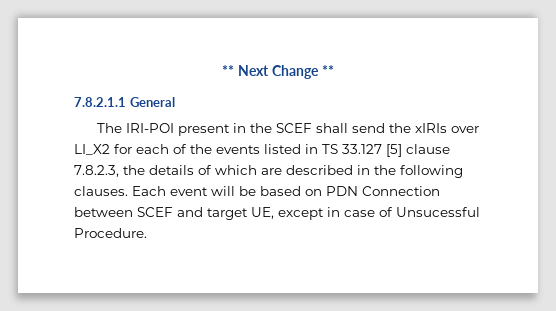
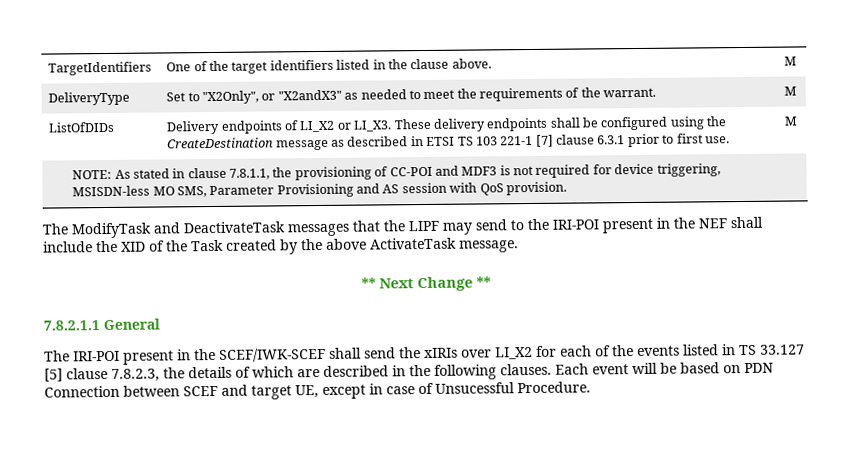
(222, 70) none -> [48,61,153,76] [166,58,492,74] [784,56,798,66] [48,91,131,106] [166,87,657,105] [784,86,798,96] [48,121,116,133] [166,116,728,135] [167,133,730,151] [784,116,799,126] [72,163,721,181] [72,181,567,198] [42,216,763,239] [43,237,519,255] TargetIdentifiers | One of the target identifiers listed in the clause above. | M // DeliveryType | Set to "X2Only", or "X2andX3" as needed to meet the requirements of the warrant. | M // ListOfDIDs | Delivery endpoints of LI_X2 or LI_X3. These delivery endpoints shall be configured using the CreateDestination message as described in ETSI TS 103 221-1 [7] clause 6.3.1 prior to first use. | M // NOTE: As stated in clause 7.8.1.1, the provisioning of CC-POI and MDF3 is not required for device triggering, MSISDN-less MO SMS, Parameter Provisioning and AS session with QoS provision. // The ModifyTask and DeactivateTask messages that the LIPF may send to the IRI-POI present in the NEF shall include the XID of the Task created by the above ActivateTask message. //
[275,123,312,133] SCEF -> [219,347,326,362] SCEF/IWK-SCEF

